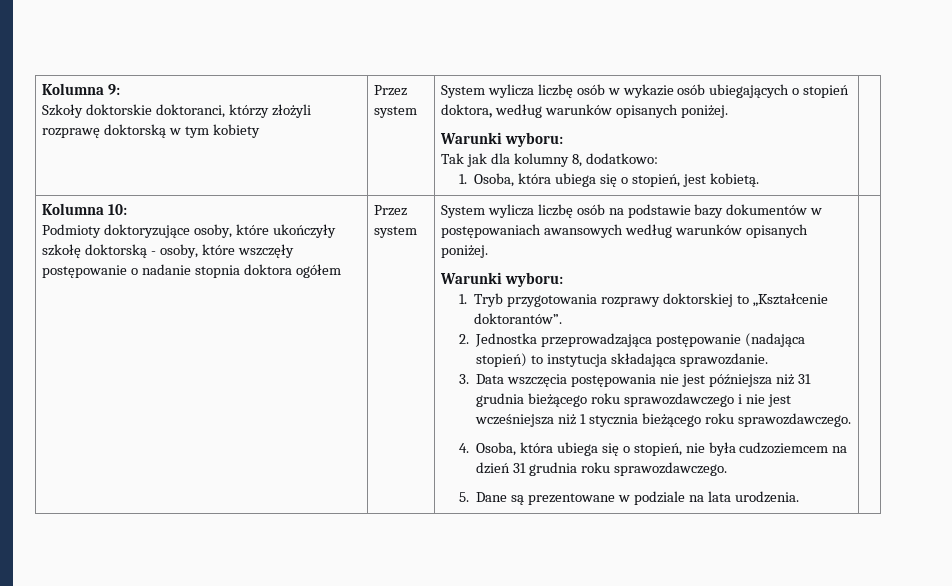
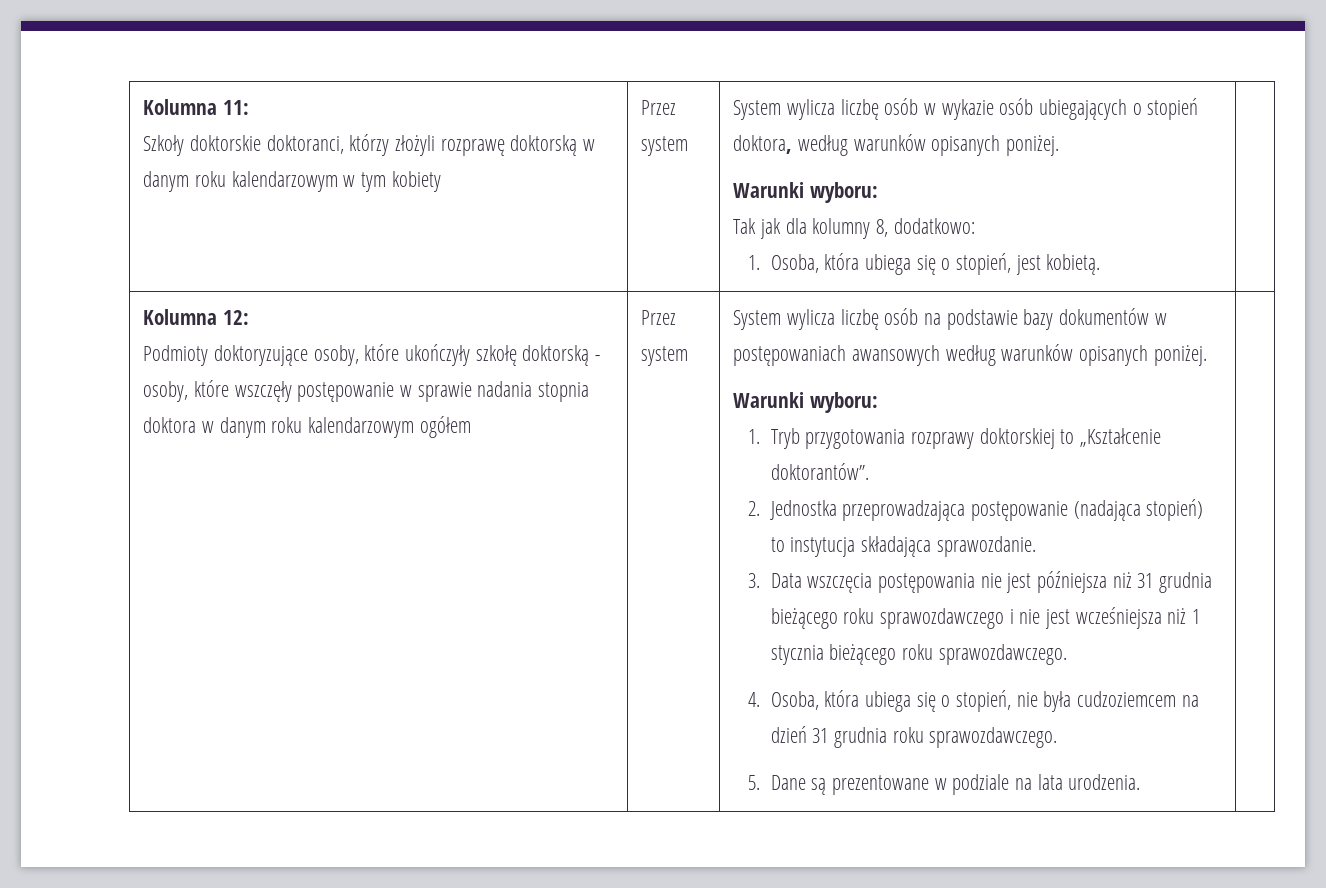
[41,83,120,95] Kolumna 9: -> [143,99,250,115] Kolumna 11:
(181, 131) none -> [143,171,356,192] danym roku kalendarzowym w
[107,204,127,215] 10: -> [223,310,250,325] 12:
[130,264,292,278] o nadanie stopnia doktora -> [400,381,590,402] [143,417,415,438] w sprawie nadania stopnia doktora w danym roku kalendarzowym

